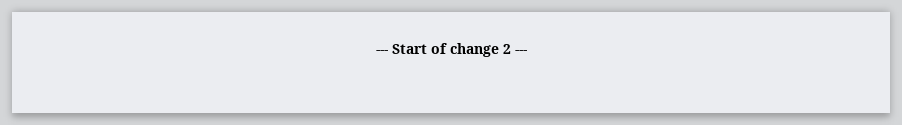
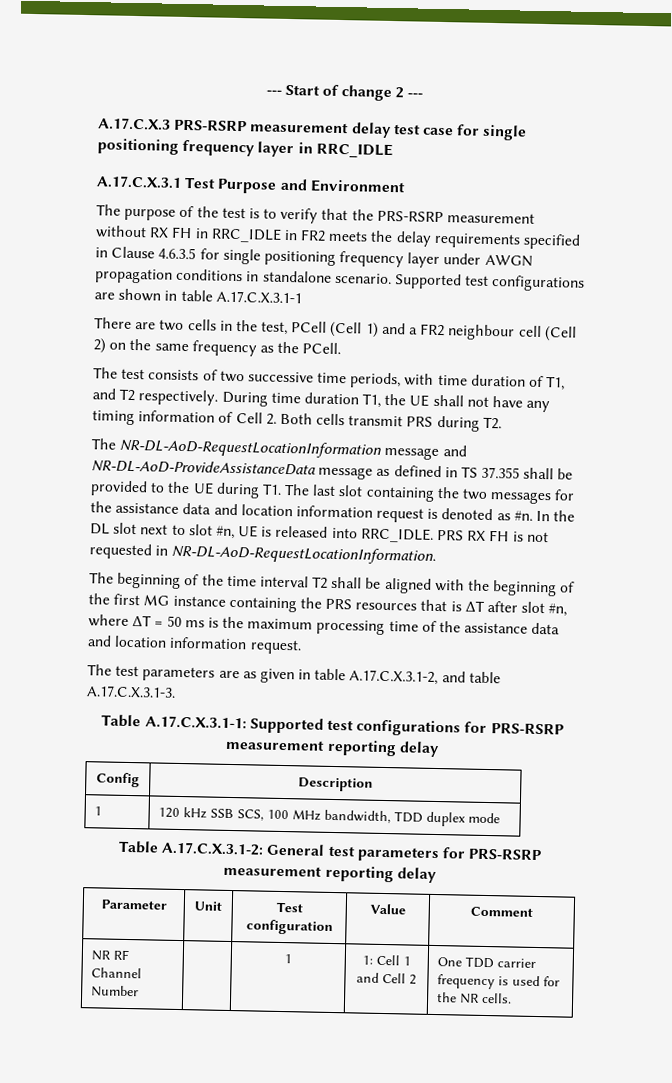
(527, 52) none -> [98,117,528,141] [97,138,393,159] [96,175,406,194] [96,204,536,224] [95,225,582,250] [95,246,533,268] [95,268,586,292] [94,288,302,304] [94,317,577,342] [93,338,342,357] [93,367,566,391] [92,388,551,413] [92,410,502,432] [91,438,467,461] [91,459,574,480] [90,480,576,505] [90,501,576,523] [90,522,549,543] [89,543,437,565] [89,572,576,597] [88,593,568,617] [88,614,561,635] [87,635,302,655] [87,664,501,686] [86,685,176,698] [101,714,564,737] [225,738,440,758] [96,772,140,788] [298,777,373,792] [94,806,103,816] [158,807,501,827] [117,840,543,863] [223,864,437,884] [100,899,167,910] [194,901,222,911] [275,901,303,913] [245,919,333,936] [369,903,406,915] [470,906,533,917] [91,949,130,961] [91,967,143,979] [91,985,140,998] [284,954,292,964] [362,954,411,966] [356,972,417,985] [437,956,537,969] [437,974,561,990] [437,992,513,1004] // A.17.C.X.3 PRS-RSRP measurement delay test case for single positioning frequency layer in RRC_IDLE // A.17.C.X.3.1 Test Purpose and Environment // The purpose of the test is to verify that the PRS-RSRP measurement without RX FH in RRC_IDLE in FR2 meets the delay requirements specified in Clause 4.6.3.5 for single positioning frequency layer under AWGN propagation conditions in standalone scenario. Supported test configurations are shown in table A.17.C.X.3.1-1 // There are two cells in the test, PCell (Cell 1) and a FR2 neighbour cell (Cell 2) on the same frequency as the PCell. // The test consists of two successive time periods, with time duration of T1, and T2 respectively. During time duration T1, the UE shall not have any timing information of Cell 2. Both cells transmit PRS during T2. // The NR-DL-AoD-RequestLocationInformation message and NR-DL-AoD-ProvideAssistanceData message as defined in TS 37.355 shall be provided to the UE during T1. The last slot containing the two messages for the assistance data and location information request is denoted as #n. In the DL slot next to slot #n, UE is released into RRC_IDLE. PRS RX FH is not requested in NR-DL-AoD-RequestLocationInformation. // The beginning of the time interval T2 shall be aligned with the beginning of the first MG instance containing the PRS resources that is ΔT after slot #n, where ΔT = 50 ms is the maximum processing time of the assistance data and location information request. // The test parameters are as given in table A.17.C.X.3.1-2, and table A.17.C.X.3.1-3. // Table A.17.C.X.3.1-1: Supported test configurations for PRS-RSRP measurement reporting delay // Config | Description // 1 | 120 kHz SSB SCS, 100 MHz bandwidth, TDD duplex mode // Table A.17.C.X.3.1-2: General test parameters for PRS-RSRP measurement reporting delay // Parameter | Unit | Test configuration | Value | Comment // NR RF Channel Number | | 1 | 1: Cell 1 and Cell 2 | One TDD carrier frequency is used for the NR cells.

